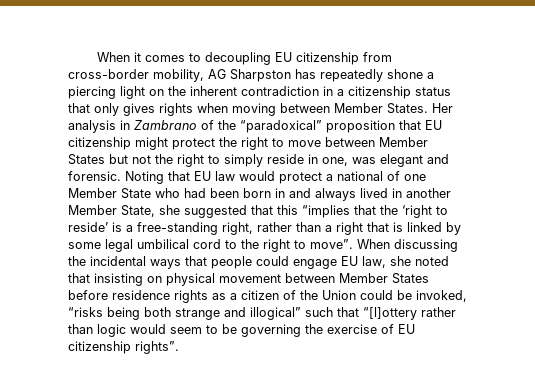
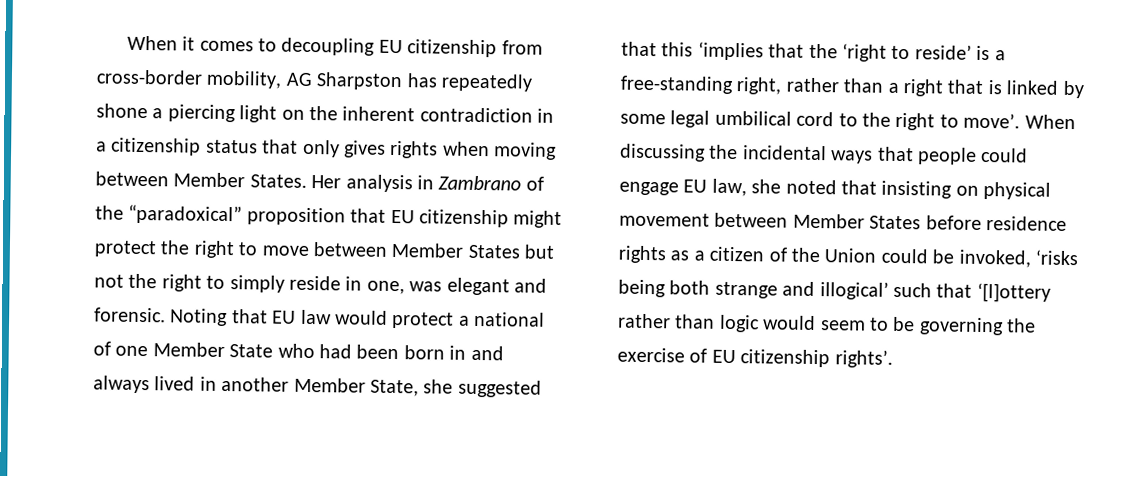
[302,205,350,218] “implies -> [697,41,764,61] ‘implies
[310,239,353,249] move”. -> [963,112,1021,129] move’.
[68,307,103,317] “risks -> [1035,249,1078,266] ‘risks
[250,307,301,320] illogical” -> [819,281,889,300] illogical’
[363,307,417,320] “[l]ottery -> [976,282,1051,303] ‘[l]ottery
[135,341,179,354] rights”. -> [834,349,893,368] rights’.

